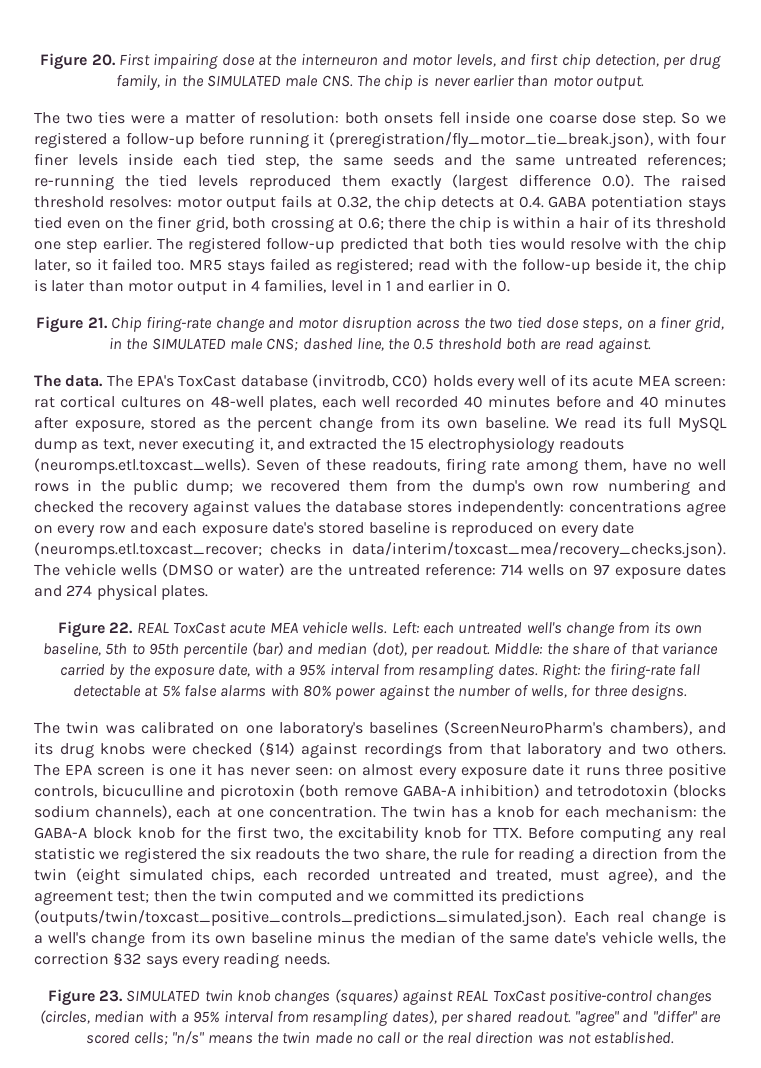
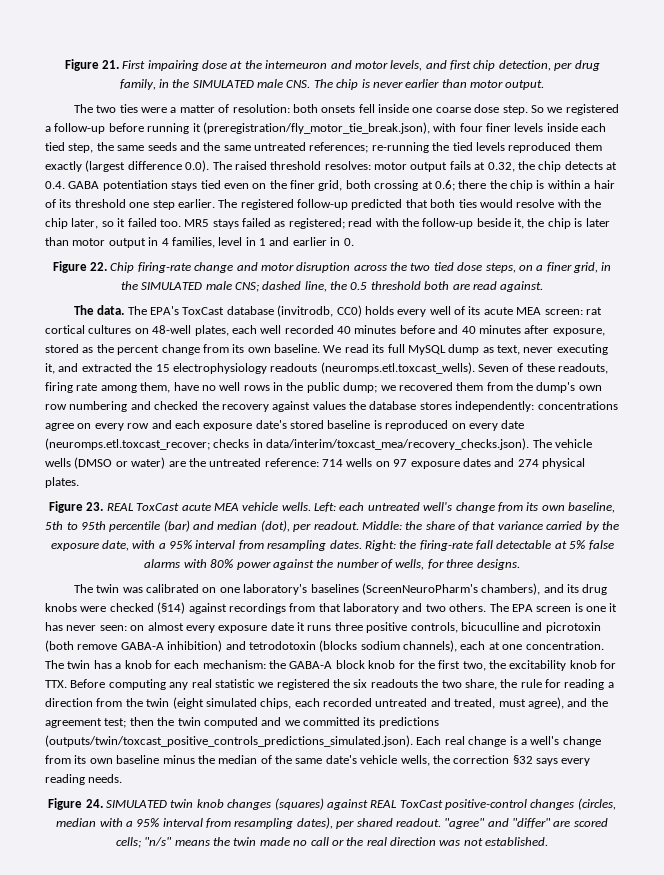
[40,53,116,70] Figure 20. -> [64,59,119,71] Figure 21.
[87,317,108,329] 21. -> [90,262,107,271] 22.
[109,622,134,634] 22. -> [86,502,104,511] 23.
[99,990,124,1002] 23. -> [85,799,103,808] 24.

